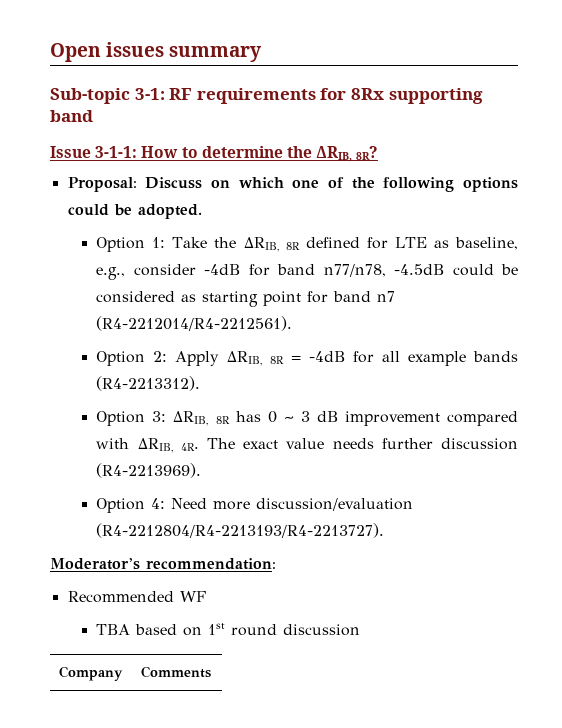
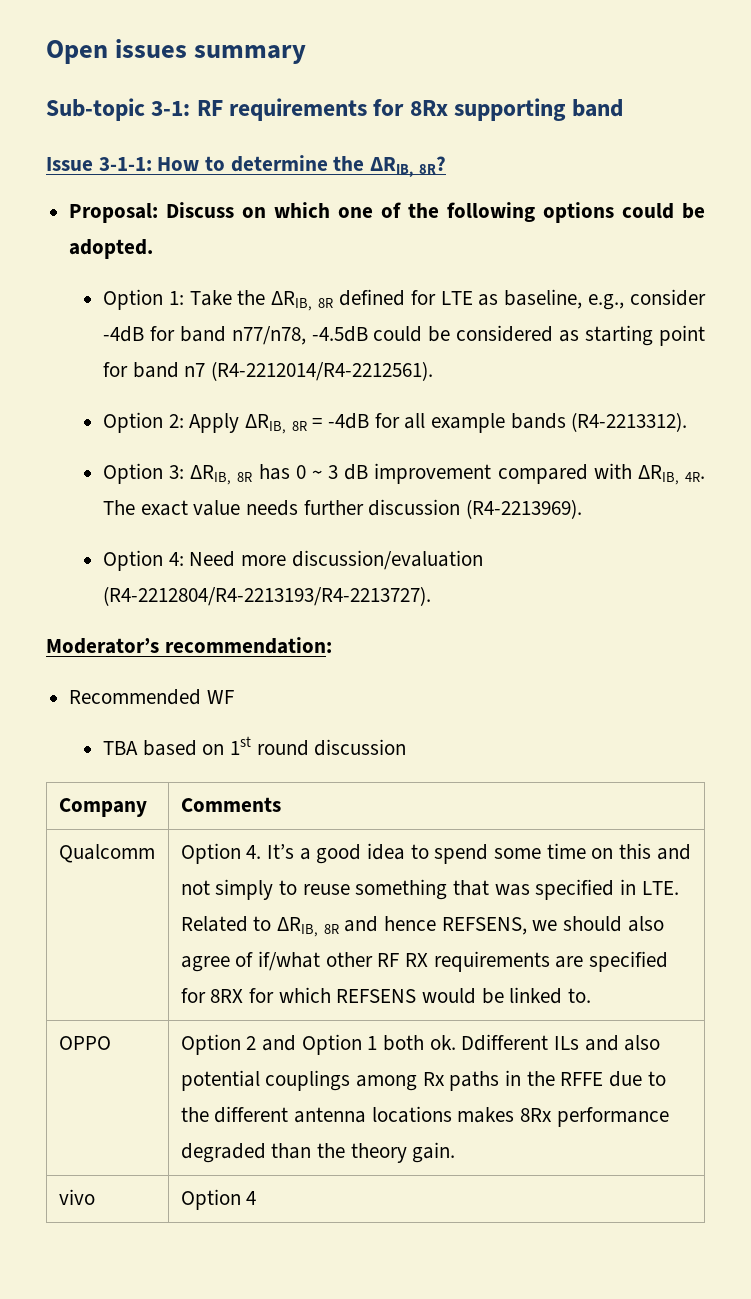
(212, 672) none -> [58,844,155,863] [180,843,691,864] [180,879,679,900] [180,916,664,937] [180,951,668,972] [180,987,591,1004] [58,1036,111,1050] [180,1034,661,1055] [180,1070,666,1091] [180,1106,669,1127] [180,1142,456,1163] [58,1189,95,1205] [180,1189,257,1210] // Qualcomm | Option 4. It’s a good idea to spend some time on this and not simply to reuse something that was specified in LTE. Related to ΔRIB, 8R and hence REFSENS, we should also agree of if/what other RF RX requirements are specified for 8RX for which REFSENS would be linked to. // OPPO | Option 2 and Option 1 both ok. Ddifferent ILs and also potential couplings among Rx paths in the RFFE due to the different antenna locations makes 8Rx performance degraded than the theory gain. // vivo | Option 4

